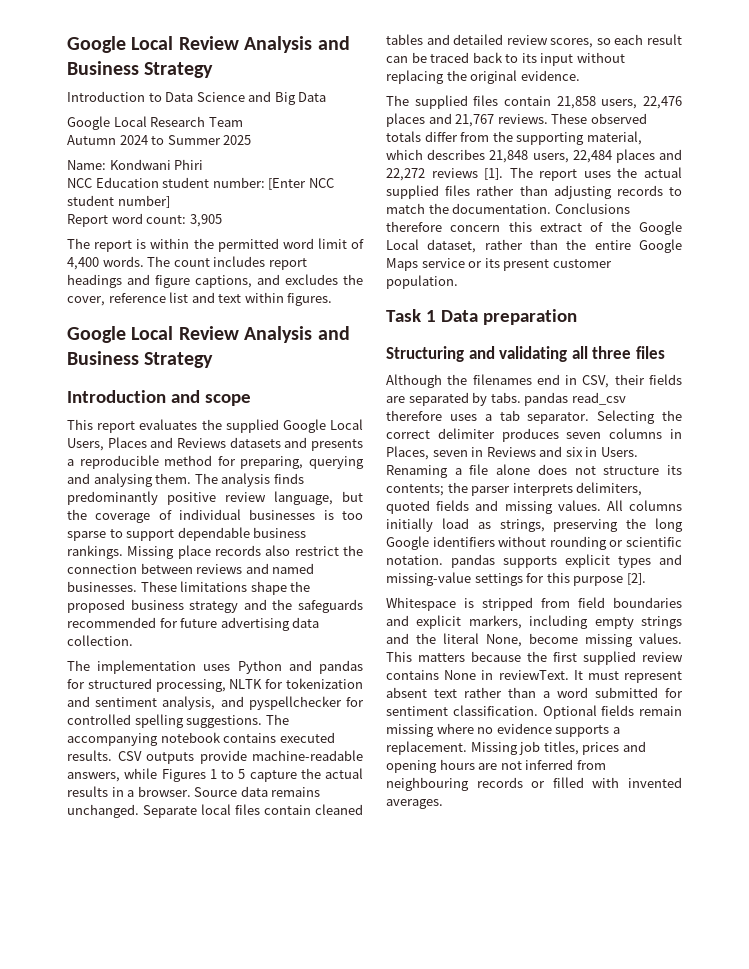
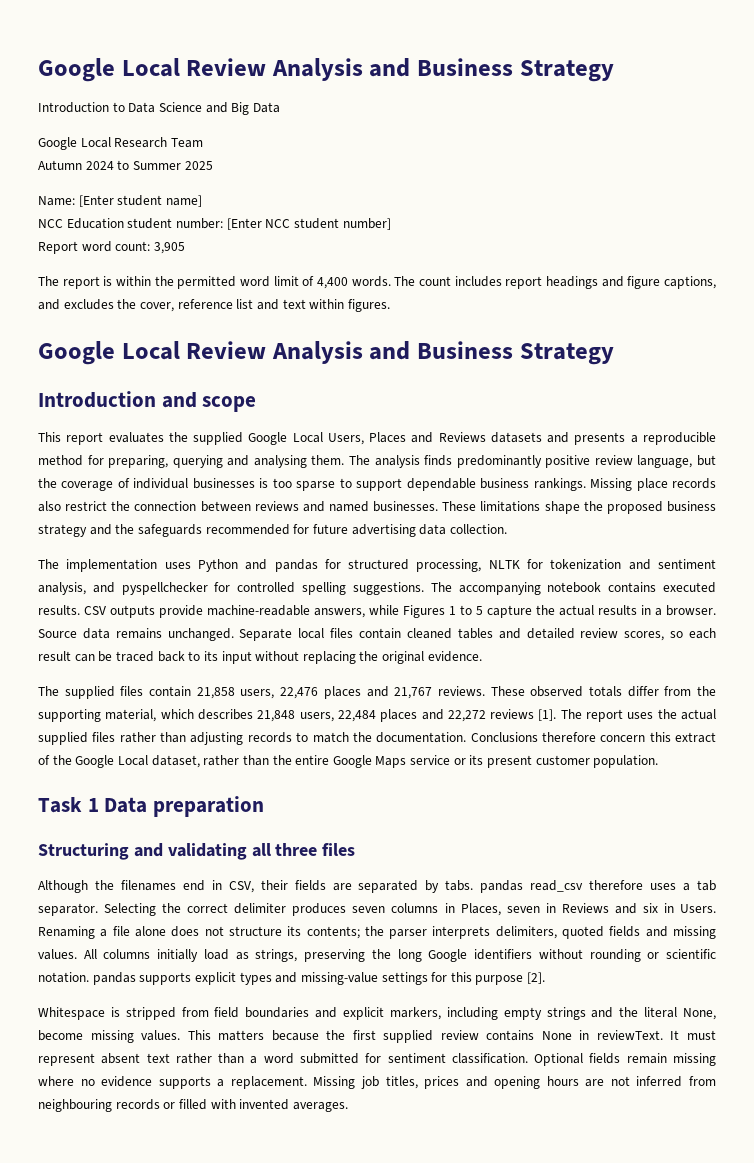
[109,159,204,170] Kondwani Phiri -> [78,195,202,207] [Enter student name]

